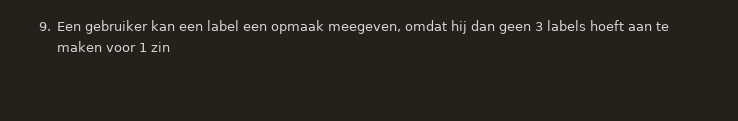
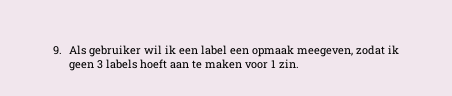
[57,20,176,34] Een gebruiker kan -> [68,45,176,57] Als gebruiker wil ik
[405,20,496,34] omdat hij dan -> [355,45,399,55] zodat ik
[151,42,171,52] zin -> [278,59,299,68] zin.

